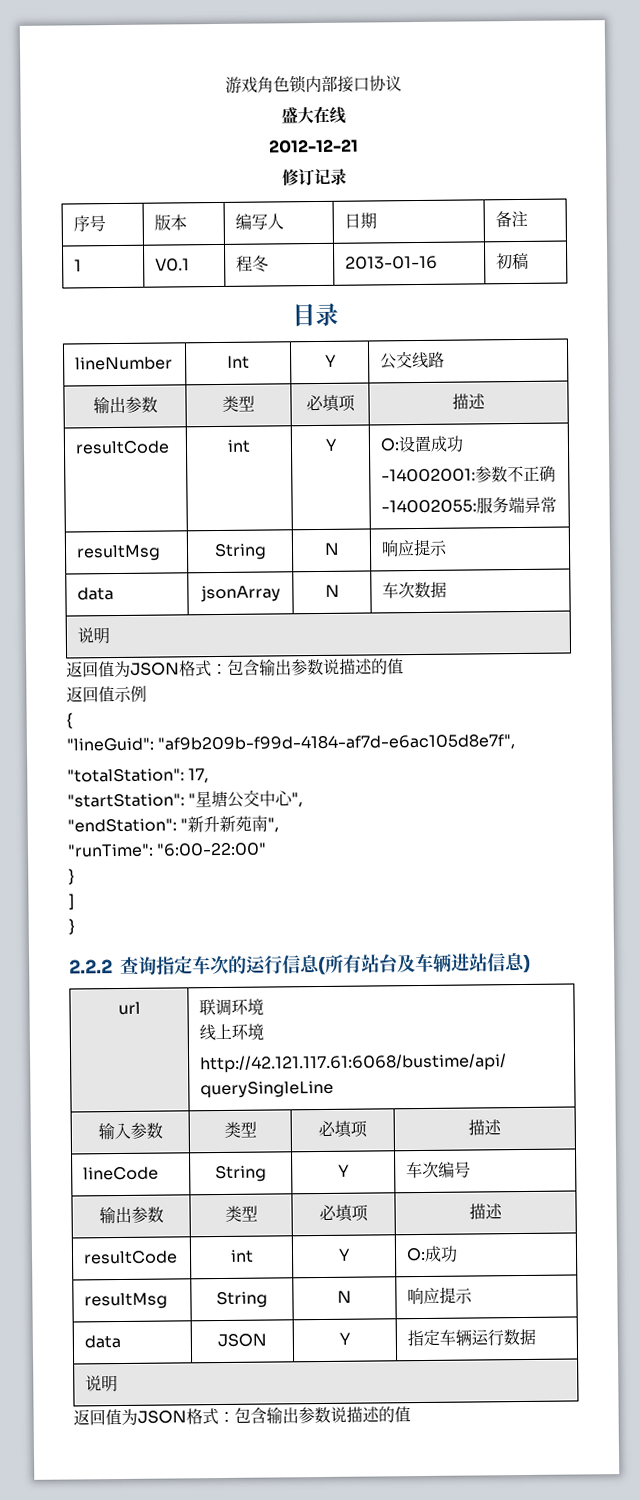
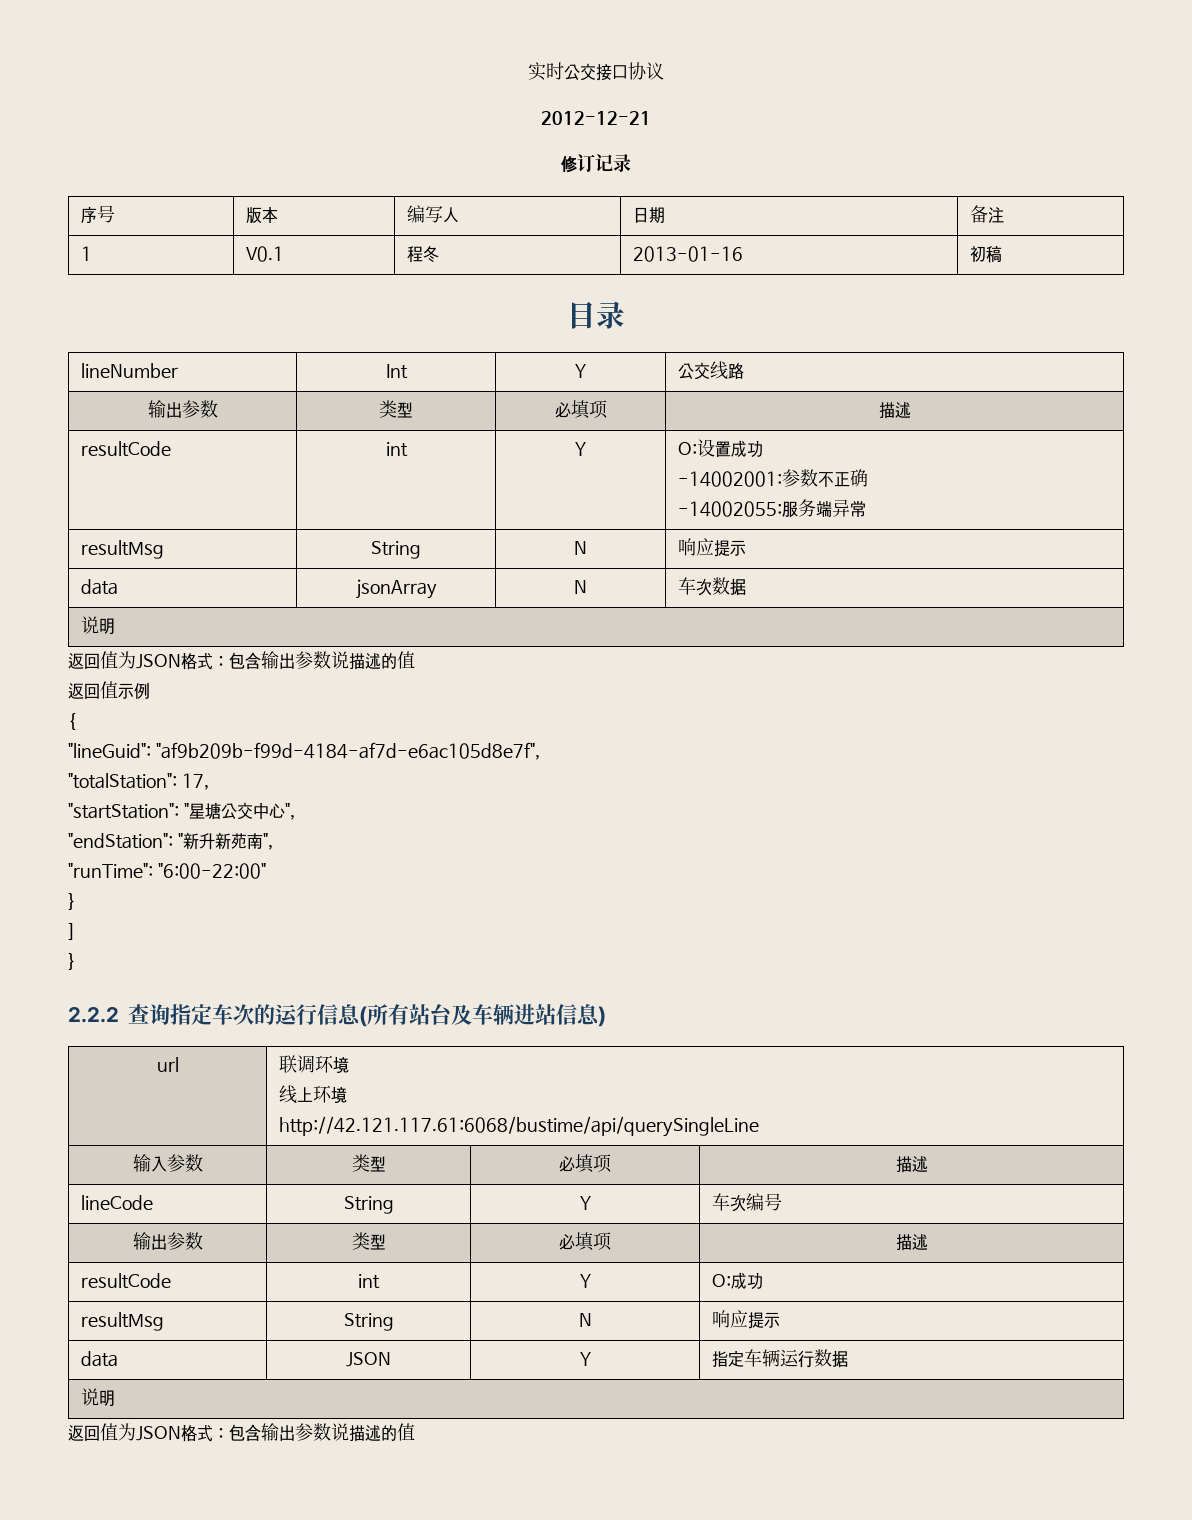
[224,75,338,94] 游戏角色锁内部 -> [528,62,596,81] 实时公交
[280,105,346,124] // 盛大在线 -> (664, 71) none

